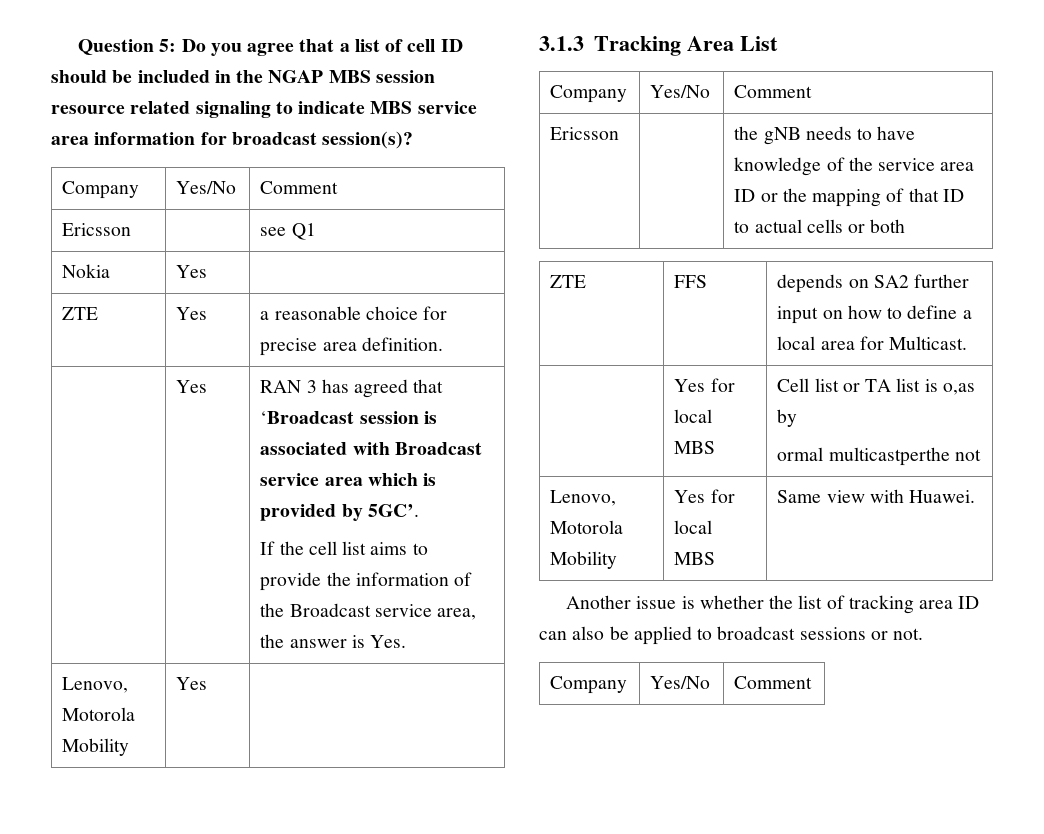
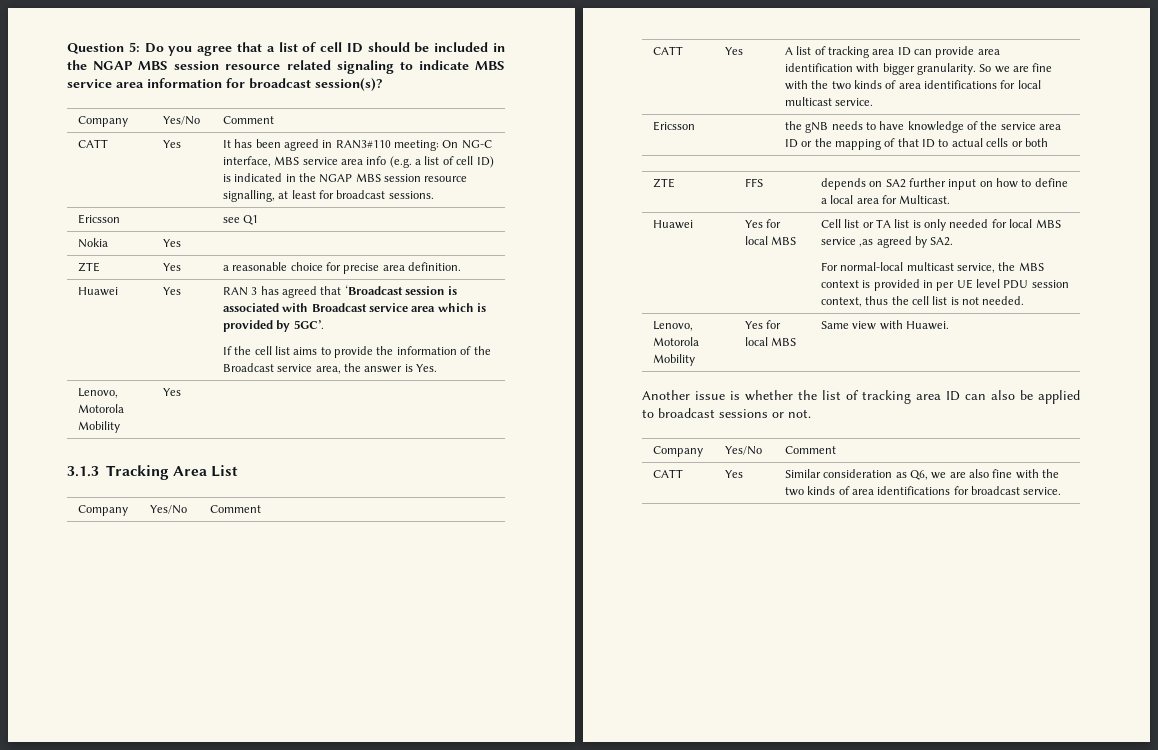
(339, 187) none -> [77,139,108,148] [162,140,181,148] [222,139,492,151] [222,156,494,168] [222,173,468,183] [222,190,434,202] // CATT | Yes | It has been agreed in RAN3#110 meeting: On NG-C interface, MBS service area info (e.g. a list of cell ID) is indicated in the NGAP MBS session resource signalling, at least for broadcast sessions.
(443, 344) none -> [77,287,118,296] Huawei
(813, 91) none -> [652,46,683,55] [724,47,743,55] [784,46,1000,58] [784,63,1053,75] [784,80,1041,90] [784,97,874,106] // CATT | Yes | A list of tracking area ID can provide area identification with bigger granularity. So we are fine with the two kinds of area identifications for local multicast service.
(968, 343) none -> [652,220,693,229] Huawei
[942,383,975,395] [777,409,798,427] [777,447,950,466] o,as by // ormal multicastperthe -> [924,219,1061,231] [820,236,954,248] [820,262,1044,273] [820,279,1069,291] [820,296,959,307] only needed for local MBS service ,as agreed by SA2. // For normal-local multicast service, the MBS context is provided in per UE level PDU session context, thus the cell list is
(981, 455) none -> [982,296,1025,305] needed.
(813, 682) none -> [652,469,683,478] [724,470,743,478] [784,469,1060,480] [784,486,1062,496] // CATT | Yes | Similar consideration as Q6, we are also fine with the two kinds of area identifications for broadcast service.

